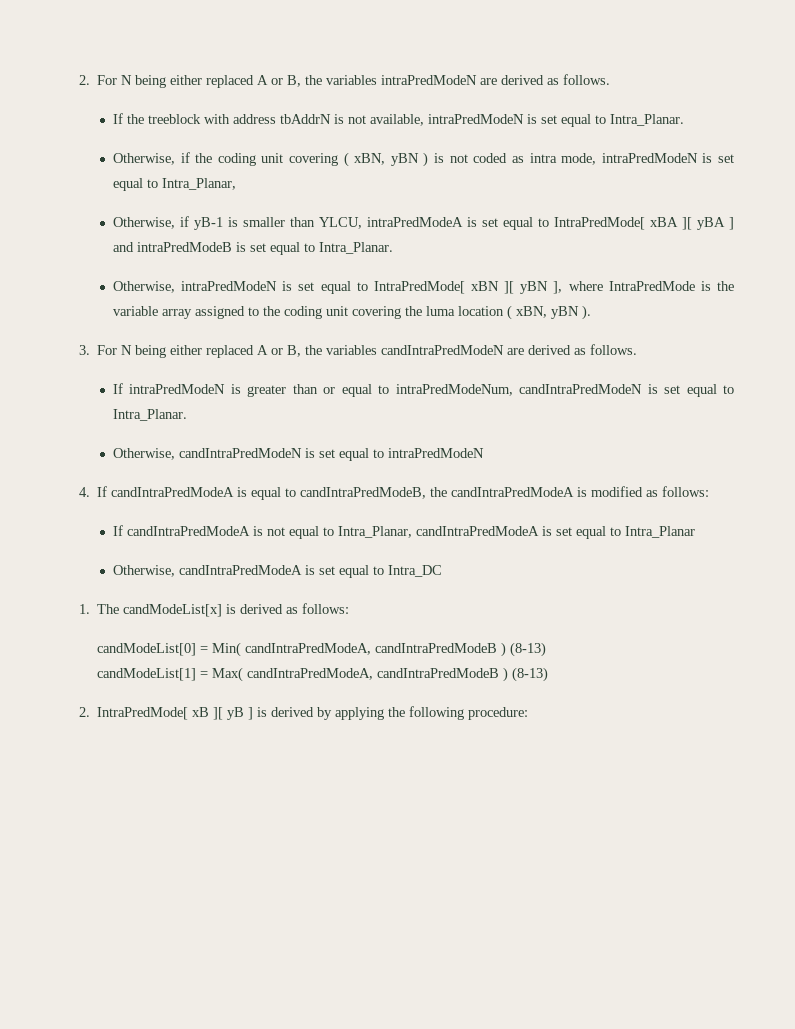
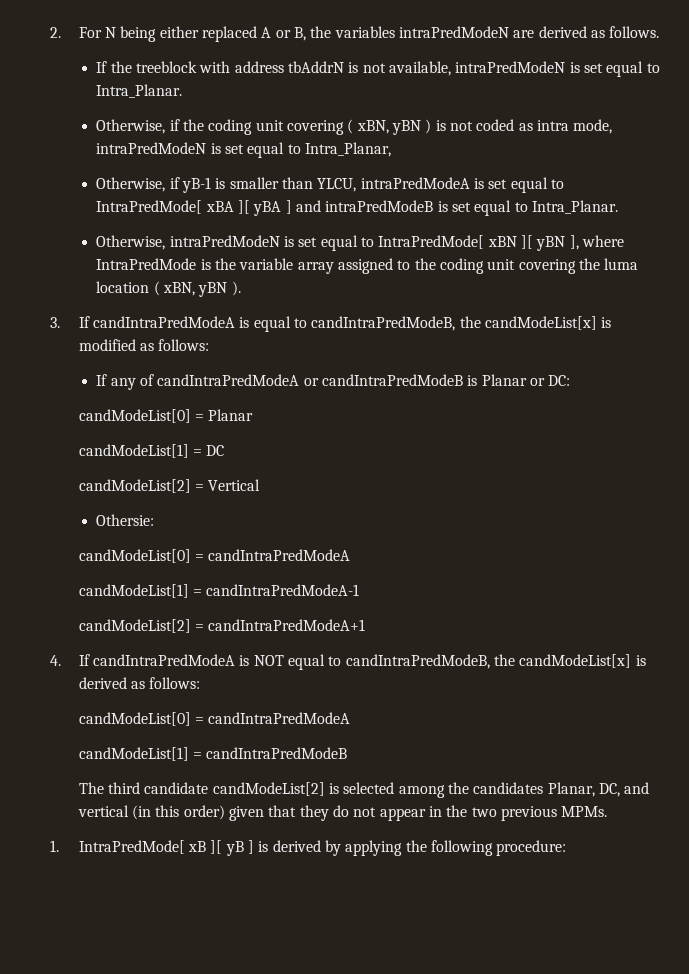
[97,344,638,358] [112,383,735,397] [112,409,187,421] [112,448,484,461] [79,487,91,497] For N being either replaced A or B, the variables candIntraPredModeN are derived as follows. // If intraPredModeN is greater than or equal to intraPredModeNum, candIntraPredModeN is set equal to Intra_Planar. // Otherwise, candIntraPredModeN is set equal to intraPredModeN // 4. -> (61, 322) none
[451,487,575,497] candIntraPredModeA -> [485,316,598,330] candModeList[x]
[126,526,695,539] [112,565,442,578] [79,604,120,614] candIntraPredModeA is not equal to Intra_Planar, candIntraPredModeA is set equal to Intra_Planar // Otherwise, candIntraPredModeA is set equal to Intra_DC // 1. The -> [110,374,571,390] [78,409,254,423] [78,444,225,458] [78,479,261,493] [96,514,155,526] [78,549,351,563] [78,584,360,598] [78,619,366,633] [50,654,516,670] any of candIntraPredModeA or candIntraPredModeB is Planar or DC: // candModeList[0] = Planar // candModeList[1] = DC // candModeList[2] = Vertical // Othersie: // candModeList[0] = candIntraPredModeA // candModeList[1] = candIntraPredModeA-1 // candModeList[2] = candIntraPredModeA+1 // 4. If candIntraPredModeA is NOT equal to candIntraPredModeB, the
[212,642,547,657] [97,667,549,682] [79,707,91,717] Min( candIntraPredModeA, candIntraPredModeB ) (8-13) // candModeList[1] = Max( candIntraPredModeA, candIntraPredModeB ) (8-13) // 2. -> [208,712,351,724] [78,747,348,761] [78,782,650,798] [77,805,608,821] [50,840,60,852] candIntraPredModeA // candModeList[1] = candIntraPredModeB // The third candidate candModeList[2] is selected among the candidates Planar, DC, and vertical (in this order) given that they do not appear in the two previous MPMs. // 1.

